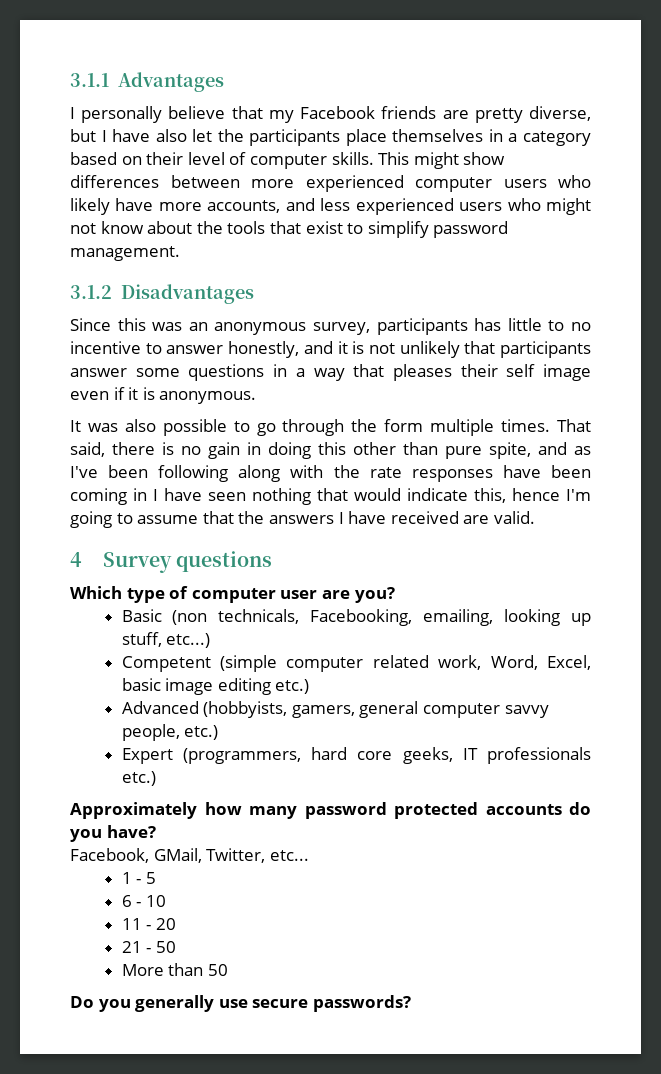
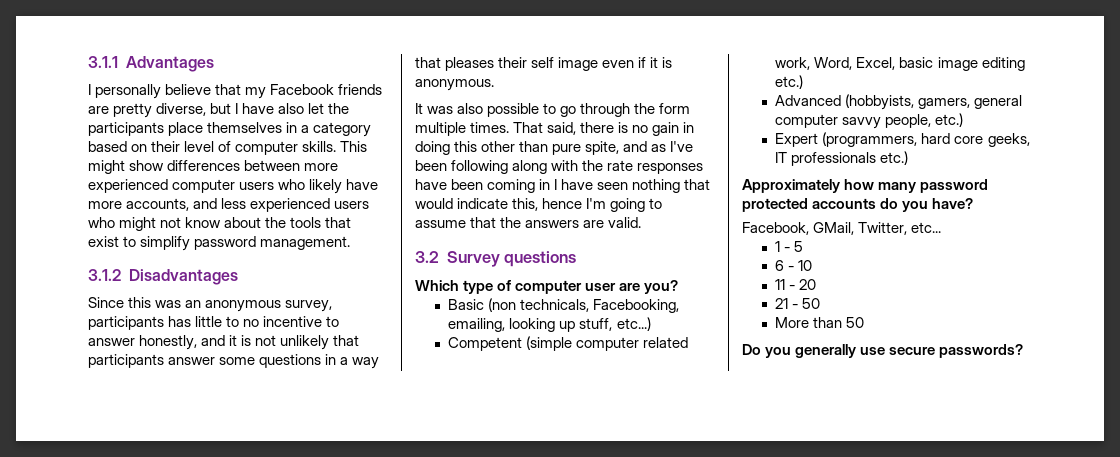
[338,511,459,524] I have received -> (580, 224) none
[70,552,82,567] 4 -> [415,251,439,263] 3.2

